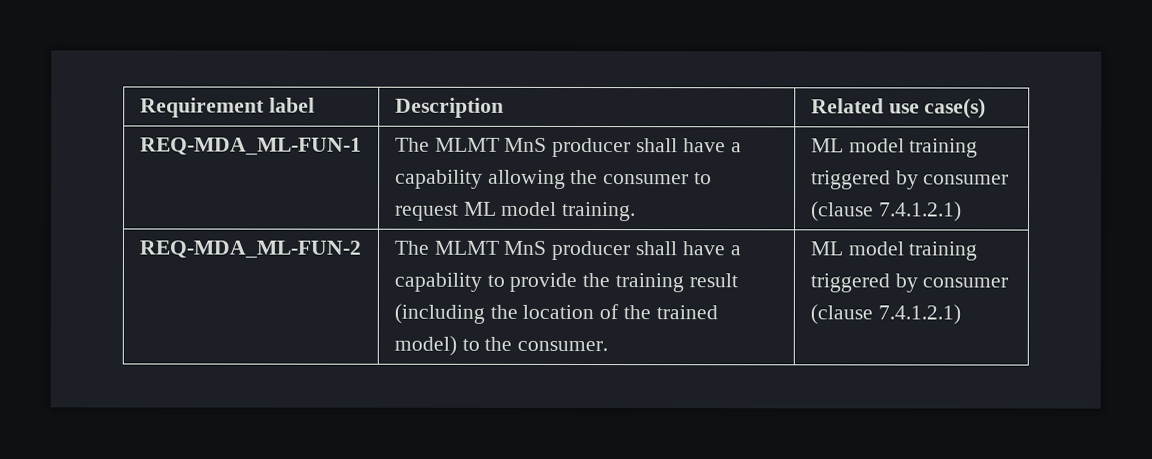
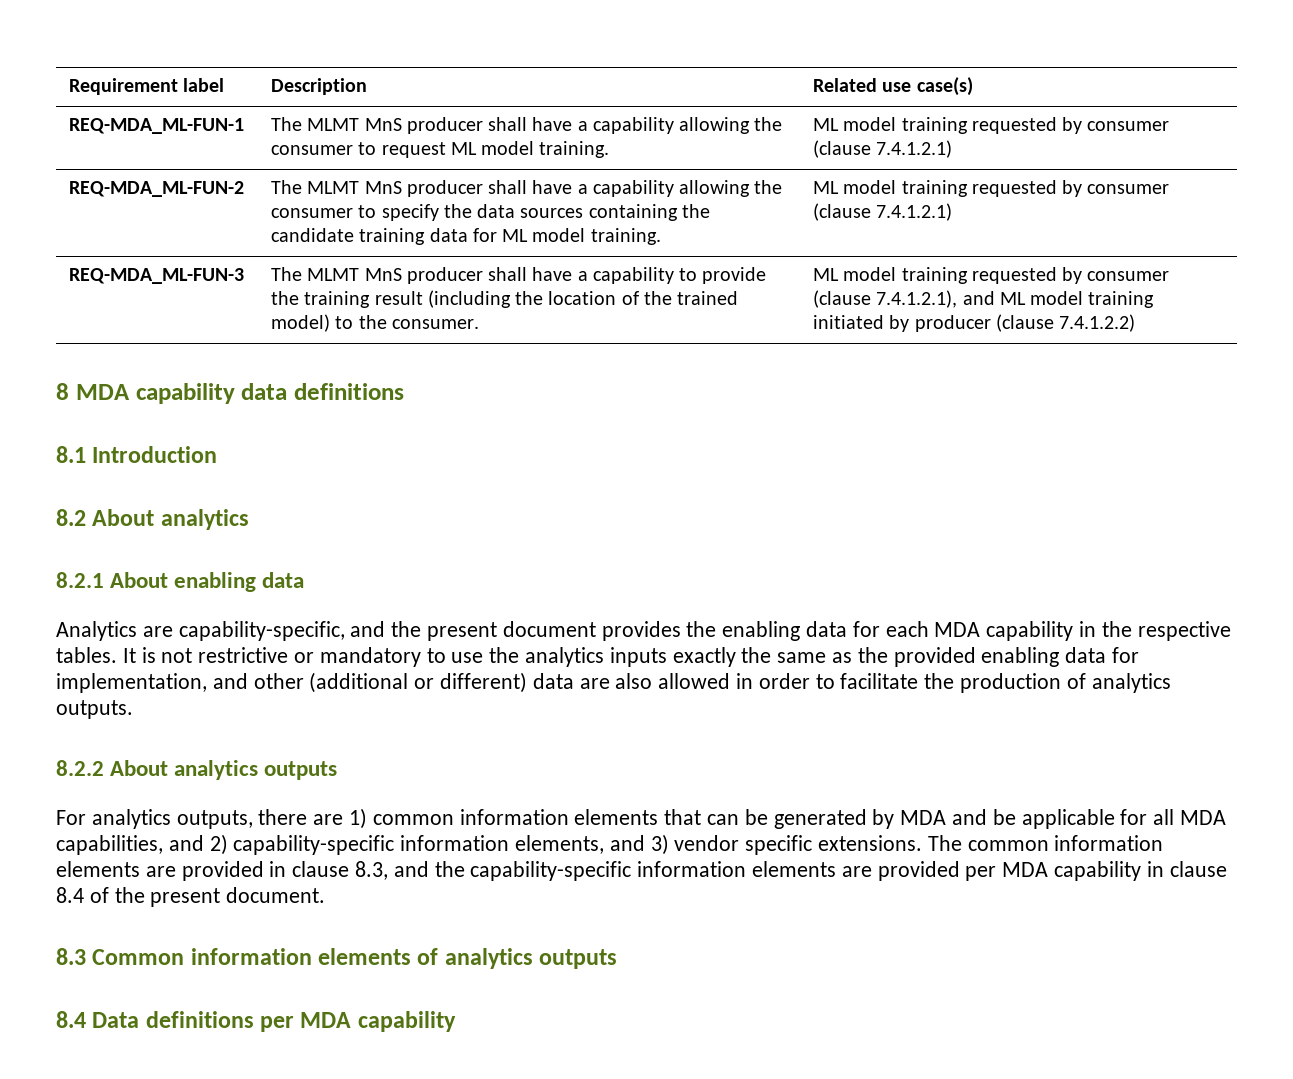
[810,170,891,190] triggered -> [971,117,1057,134] requested
(361, 249) none -> [271,180,783,197] [271,204,710,221] [271,228,661,245] [813,180,1170,197] [813,203,953,221] [69,268,245,284] | The MLMT MnS producer shall have a capability allowing the consumer to specify the data sources containing the candidate training data for ML model training. | ML model training requested by consumer (clause 7.4.1.2.1) // REQ-MDA_ML-FUN-3
[809,273,1009,293] [809,304,961,325] triggered by consumer (clause 7.4.1.2.1) -> [971,267,1170,284] [813,290,1155,308] [813,314,1136,332] [56,383,404,404] [56,446,218,463] [56,509,249,530] [56,572,305,592] [56,621,1231,641] [56,647,1140,667] [56,672,1171,693] [56,700,133,719] [56,760,338,780] [56,808,1227,829] [56,834,1164,855] [56,861,1227,881] [56,887,326,907] [56,948,618,969] [56,1011,456,1032] requested by consumer (clause 7.4.1.2.1), and ML model training initiated by producer (clause 7.4.1.2.2) // 8 MDA capability data definitions // 8.1 Introduction // 8.2 About analytics // 8.2.1 About enabling data // Analytics are capability-specific, and the present document provides the enabling data for each MDA capability in the respective tables. It is not restrictive or mandatory to use the analytics inputs exactly the same as the provided enabling data for implementation, and other (additional or different) data are also allowed in order to facilitate the production of analytics outputs. // 8.2.2 About analytics outputs // For analytics outputs, there are 1) common information elements that can be generated by MDA and be applicable for all MDA capabilities, and 2) capability-specific information elements, and 3) vendor specific extensions. The common information elements are provided in clause 8.3, and the capability-specific information elements are provided per MDA capability in clause 8.4 of the present document. // 8.3 Common information elements of analytics outputs // 8.4 Data definitions per MDA capability

